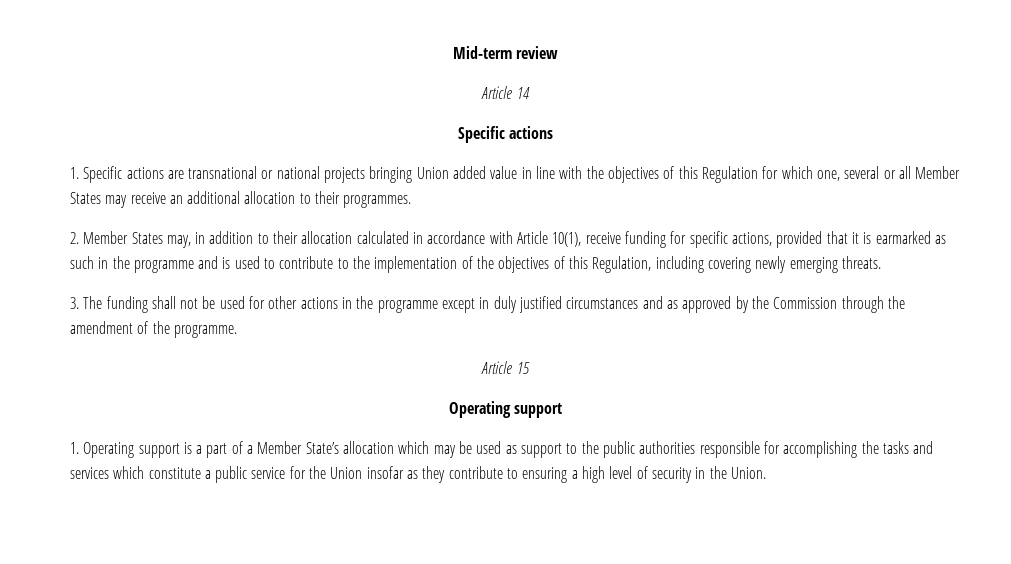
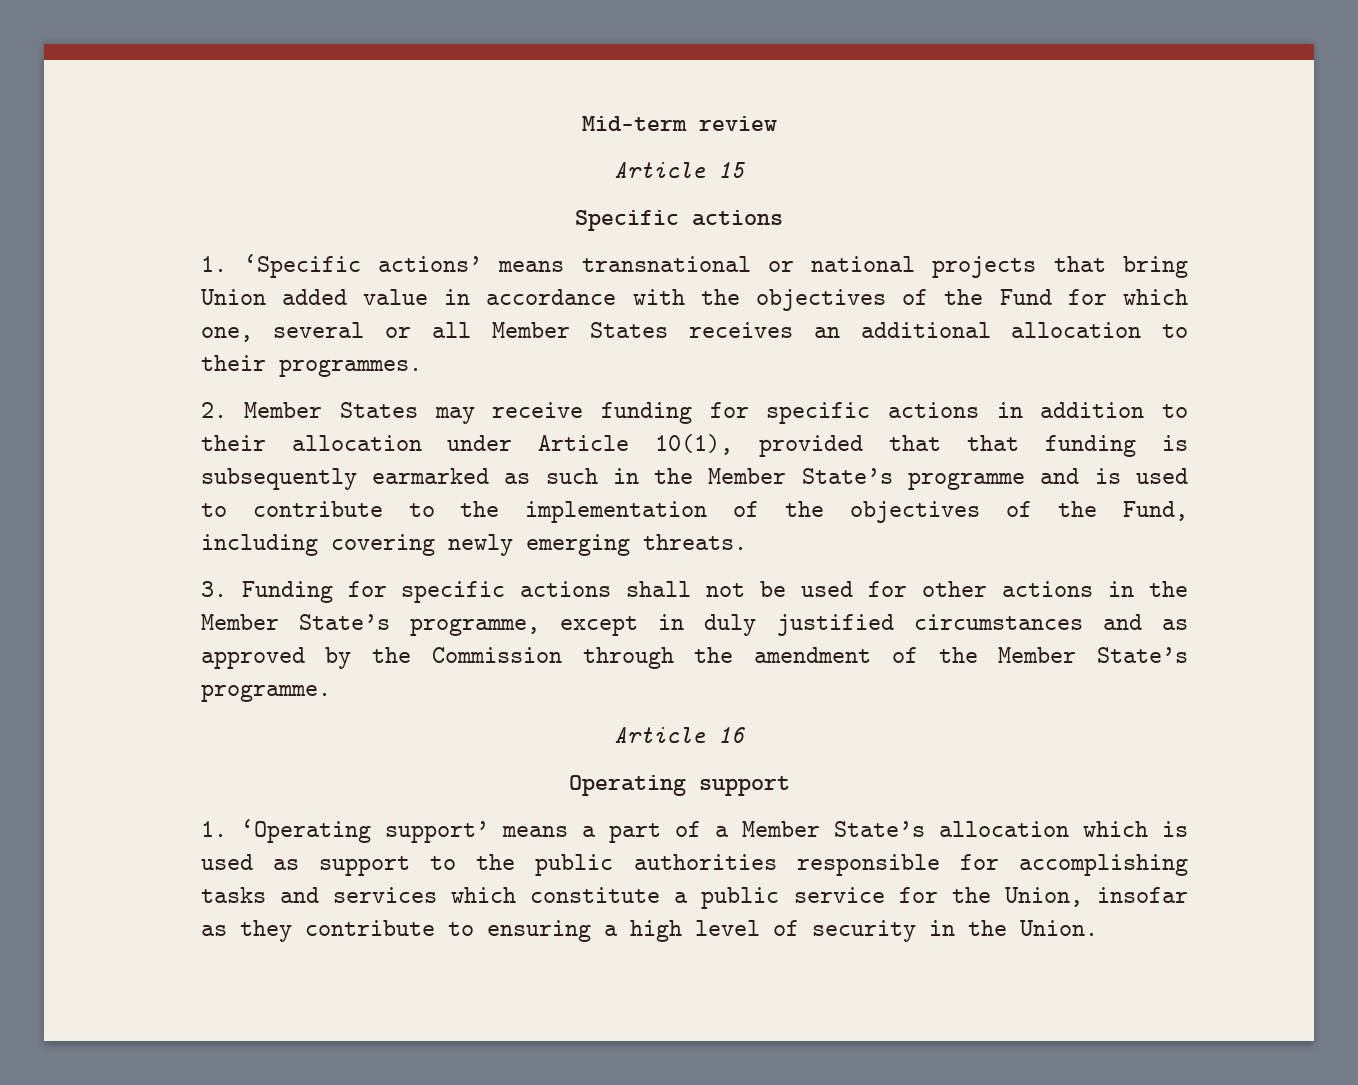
[516,87,530,99] 14 -> [718,162,745,178] 15
[83,166,184,183] Specific actions are -> [243,254,565,278] ‘Specific actions’ means
[369,166,413,183] bringing -> [1053,256,1188,278] that bring
[536,166,556,179] line -> [486,289,617,305] accordance
[678,166,758,183] this Regulation -> [944,289,1052,305] the Fund
[105,192,166,208] may receive -> [689,322,794,338] receives
[166,235,191,248] may, -> [434,402,979,424] may receive funding for specific actions
[356,231,872,248] calculated in accordance with Article 10(1), receive funding for specific actions, provided that it is -> [447,434,1188,457] [200,468,357,490] under Article 10(1), provided that that funding is subsequently
(130, 262) none -> [708,468,893,484] Member State’s
[568,256,652,273] this Regulation, -> [1058,501,1189,521] the Fund,
[83,296,148,313] The funding -> [241,581,612,603] Funding for specific actions
[377,300,438,313] programme -> [200,614,540,636] Member State’s programme,
(170, 327) none -> [998,647,1188,663] Member State’s
[516,362,530,374] 15 -> [718,727,745,743] 16
[83,442,192,458] Operating support is -> [240,819,568,843] ‘Operating support’ means
[433,441,473,458] may be -> [1162,821,1188,837] is
[861,441,879,454] the -> (1188, 865) none
[330,467,363,479] Union -> [1004,887,1083,907] Union,

